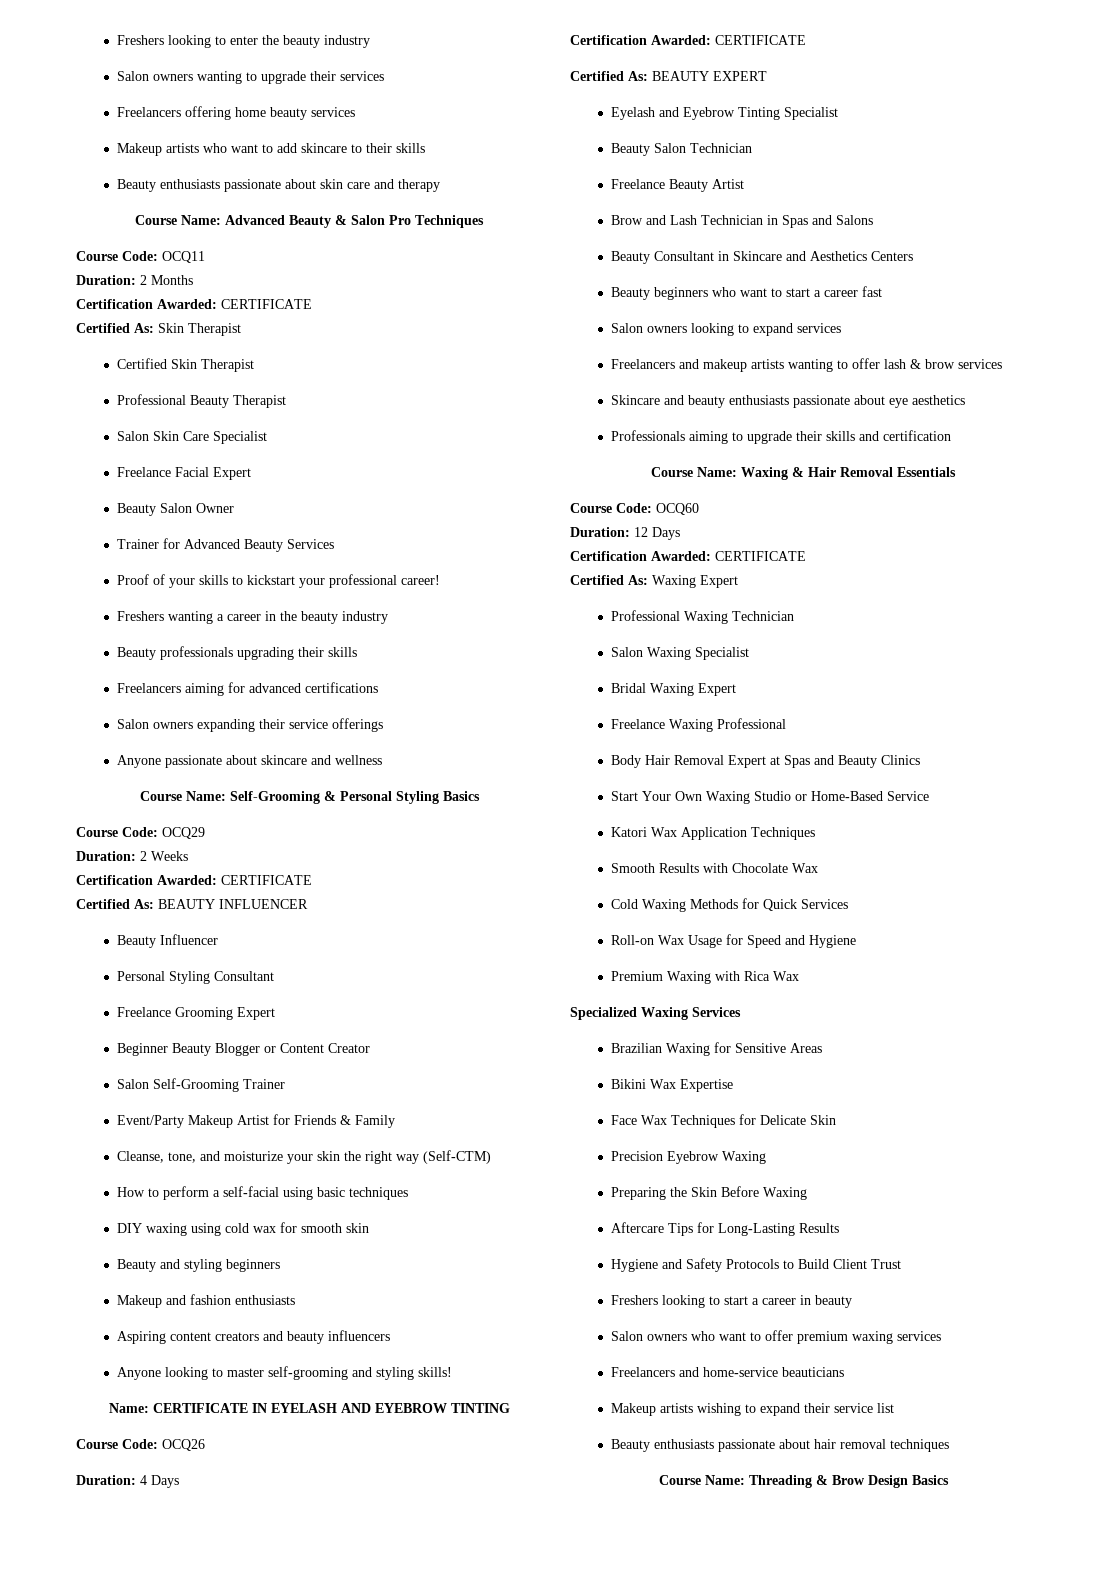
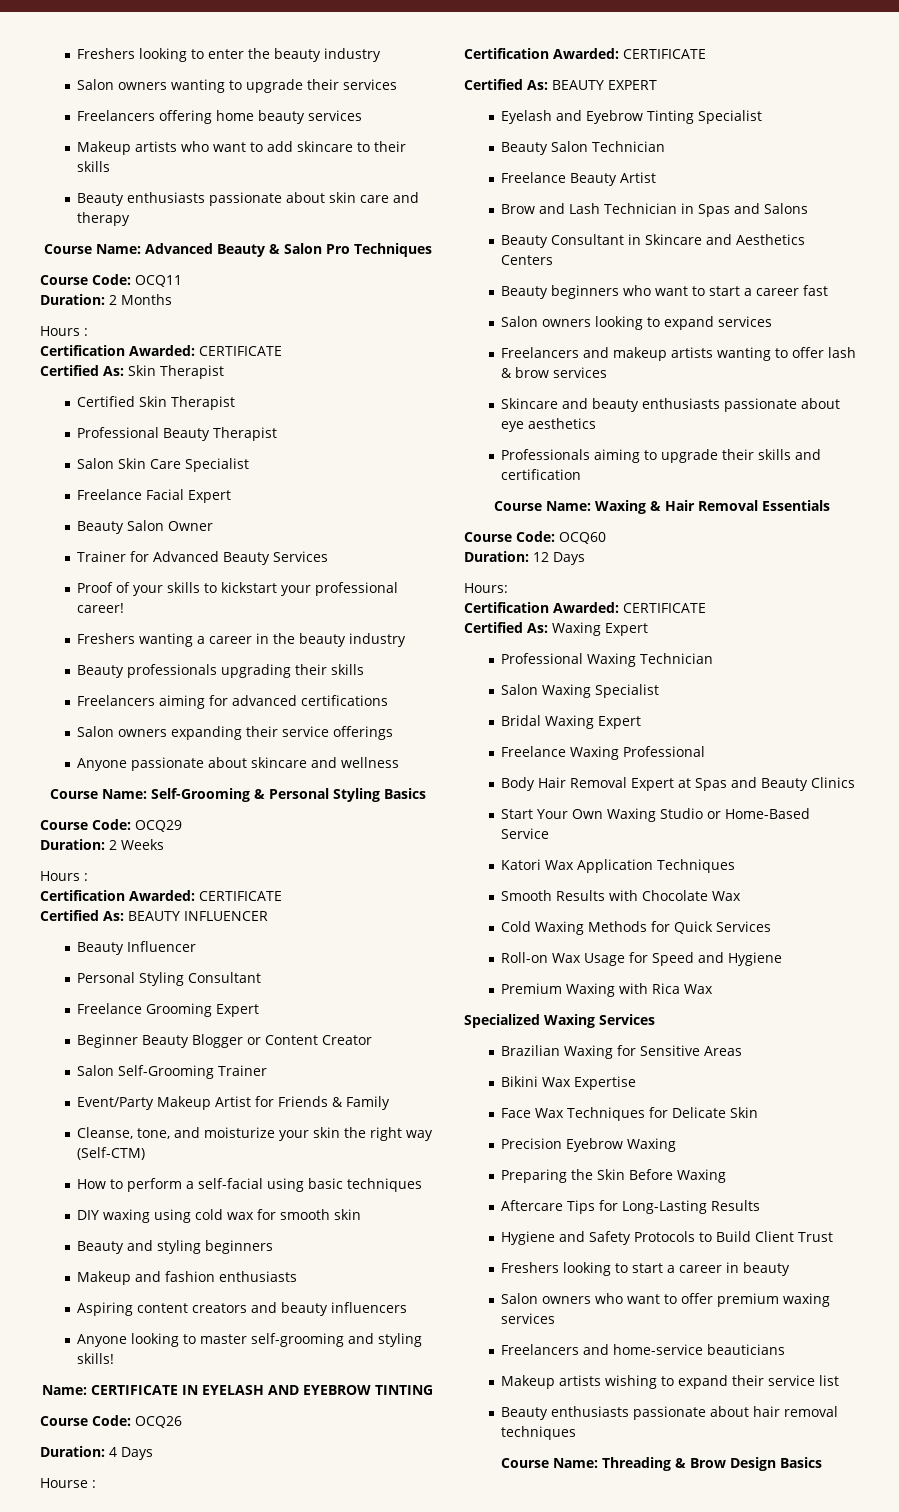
(193, 280) none -> [40,326,88,336] // Hours :
(188, 856) none -> [40,871,88,881] // Hours :
(179, 1481) none -> [40,1478,96,1488] // Hourse :
(680, 533) none -> [464,583,508,593] // Hours:

